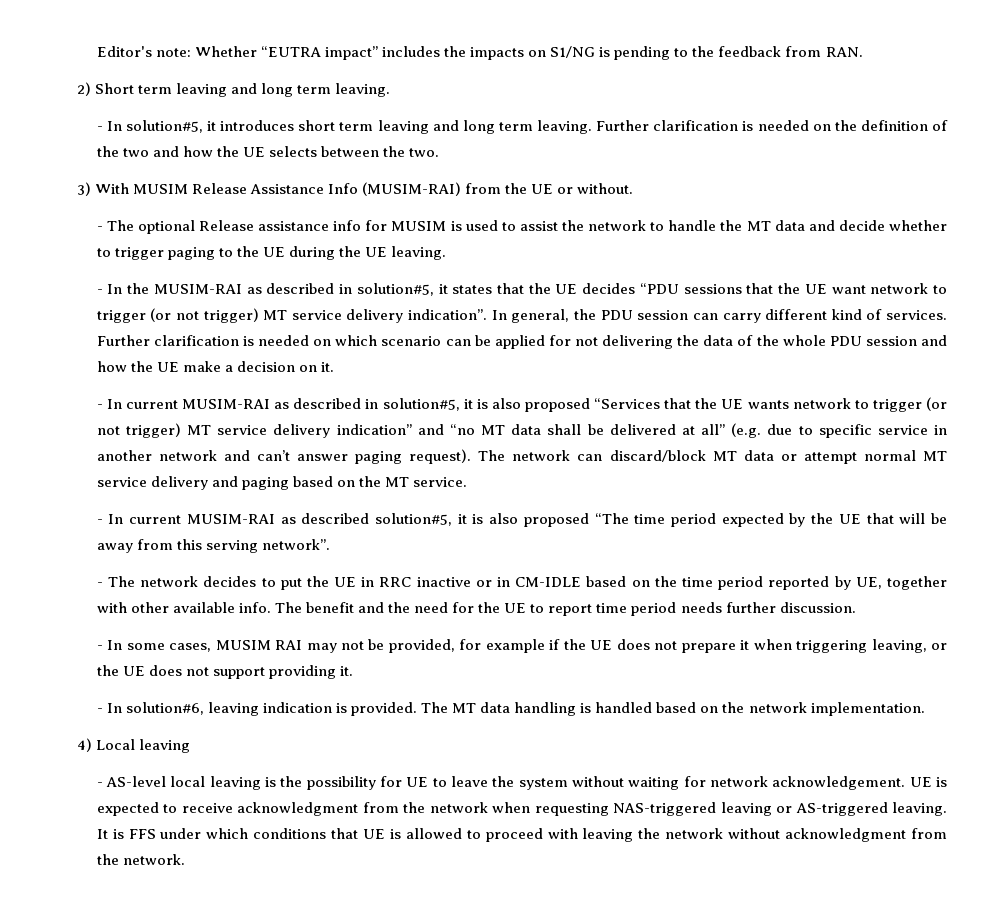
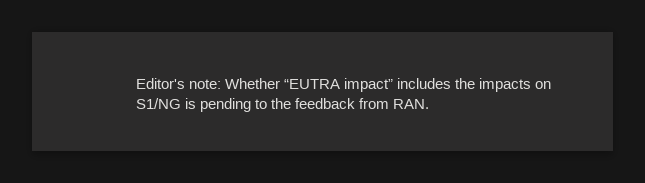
[76,82,391,97] [96,120,949,134] [96,146,440,157] [76,182,634,196] [96,220,947,234] [96,246,447,260] [96,283,948,296] [96,308,947,323] [96,335,948,349] [96,361,335,372] [96,397,948,412] [96,423,947,438] [96,449,947,464] [96,476,468,490] [96,513,948,527] [96,539,330,553] [96,576,947,590] [96,602,856,616] [96,639,947,653] [96,665,354,679] [96,702,925,716] [76,738,190,753] [96,776,948,790] [96,802,948,816] [96,828,948,842] [96,854,185,865] // 2) Short term leaving and long term leaving. // - In solution#5, it introduces short term leaving and long term leaving. Further clarification is needed on the definition of the two and how the UE selects between the two. // 3) With MUSIM Release Assistance Info (MUSIM-RAI) from the UE or without. // - The optional Release assistance info for MUSIM is used to assist the network to handle the MT data and decide whether to trigger paging to the UE during the UE leaving. // - In the MUSIM-RAI as described in solution#5, it states that the UE decides “PDU sessions that the UE want network to trigger (or not trigger) MT service delivery indication”. In general, the PDU session can carry different kind of services. Further clarification is needed on which scenario can be applied for not delivering the data of the whole PDU session and how the UE make a decision on it. // - In current MUSIM-RAI as described in solution#5, it is also proposed “Services that the UE wants network to trigger (or not trigger) MT service delivery indication” and “no MT data shall be delivered at all” (e.g. due to specific service in another network and can’t answer paging request). The network can discard/block MT data or attempt normal MT service delivery and paging based on the MT service. // - In current MUSIM-RAI as described solution#5, it is also proposed “The time period expected by the UE that will be away from this serving network”. // - The network decides to put the UE in RRC inactive or in CM-IDLE based on the time period reported by UE, together with other available info. The benefit and the need for the UE to report time period needs further discussion. // - In some cases, MUSIM RAI may not be provided, for example if the UE does not prepare it when triggering leaving, or the UE does not support providing it. // - In solution#6, leaving indication is provided. The MT data handling is handled based on the network implementation. // 4) Local leaving // - AS-level local leaving is the possibility for UE to leave the system without waiting for network acknowledgement. UE is expected to receive acknowledgment from the network when requesting NAS-triggered leaving or AS-triggered leaving. It is FFS under which conditions that UE is allowed to proceed with leaving the network without acknowledgment from the network. -> (430, 104) none

